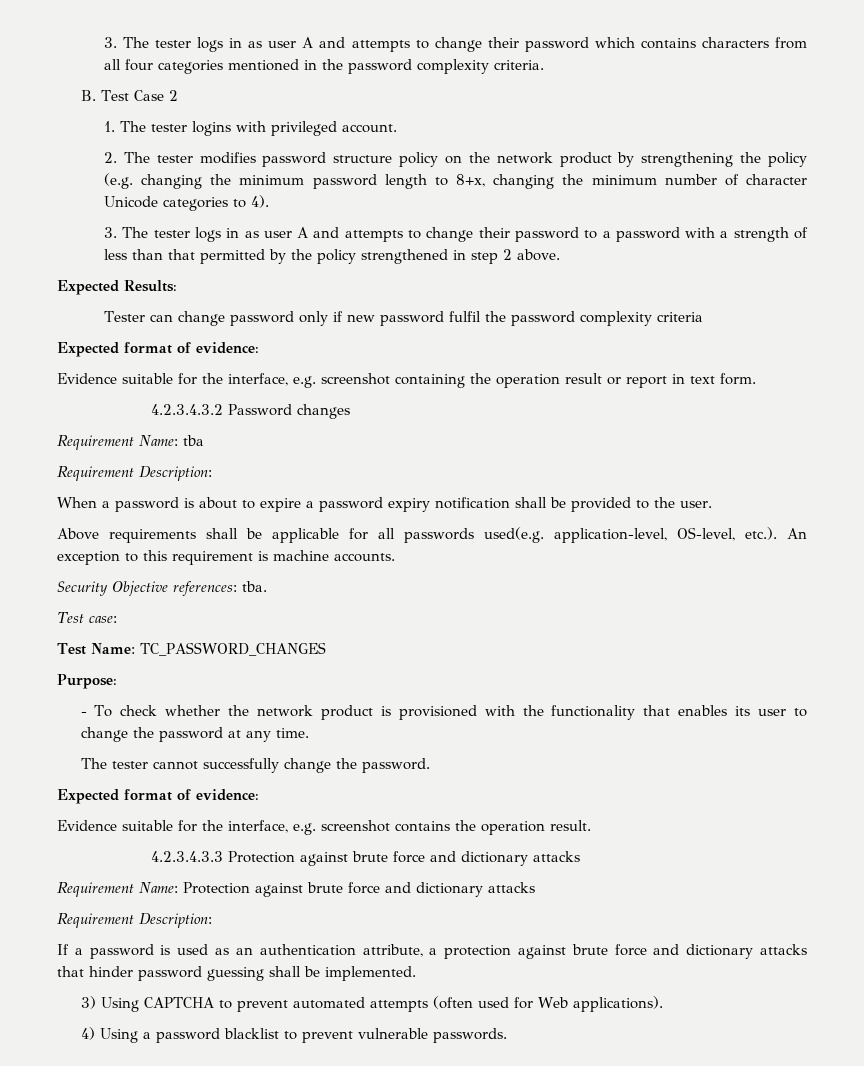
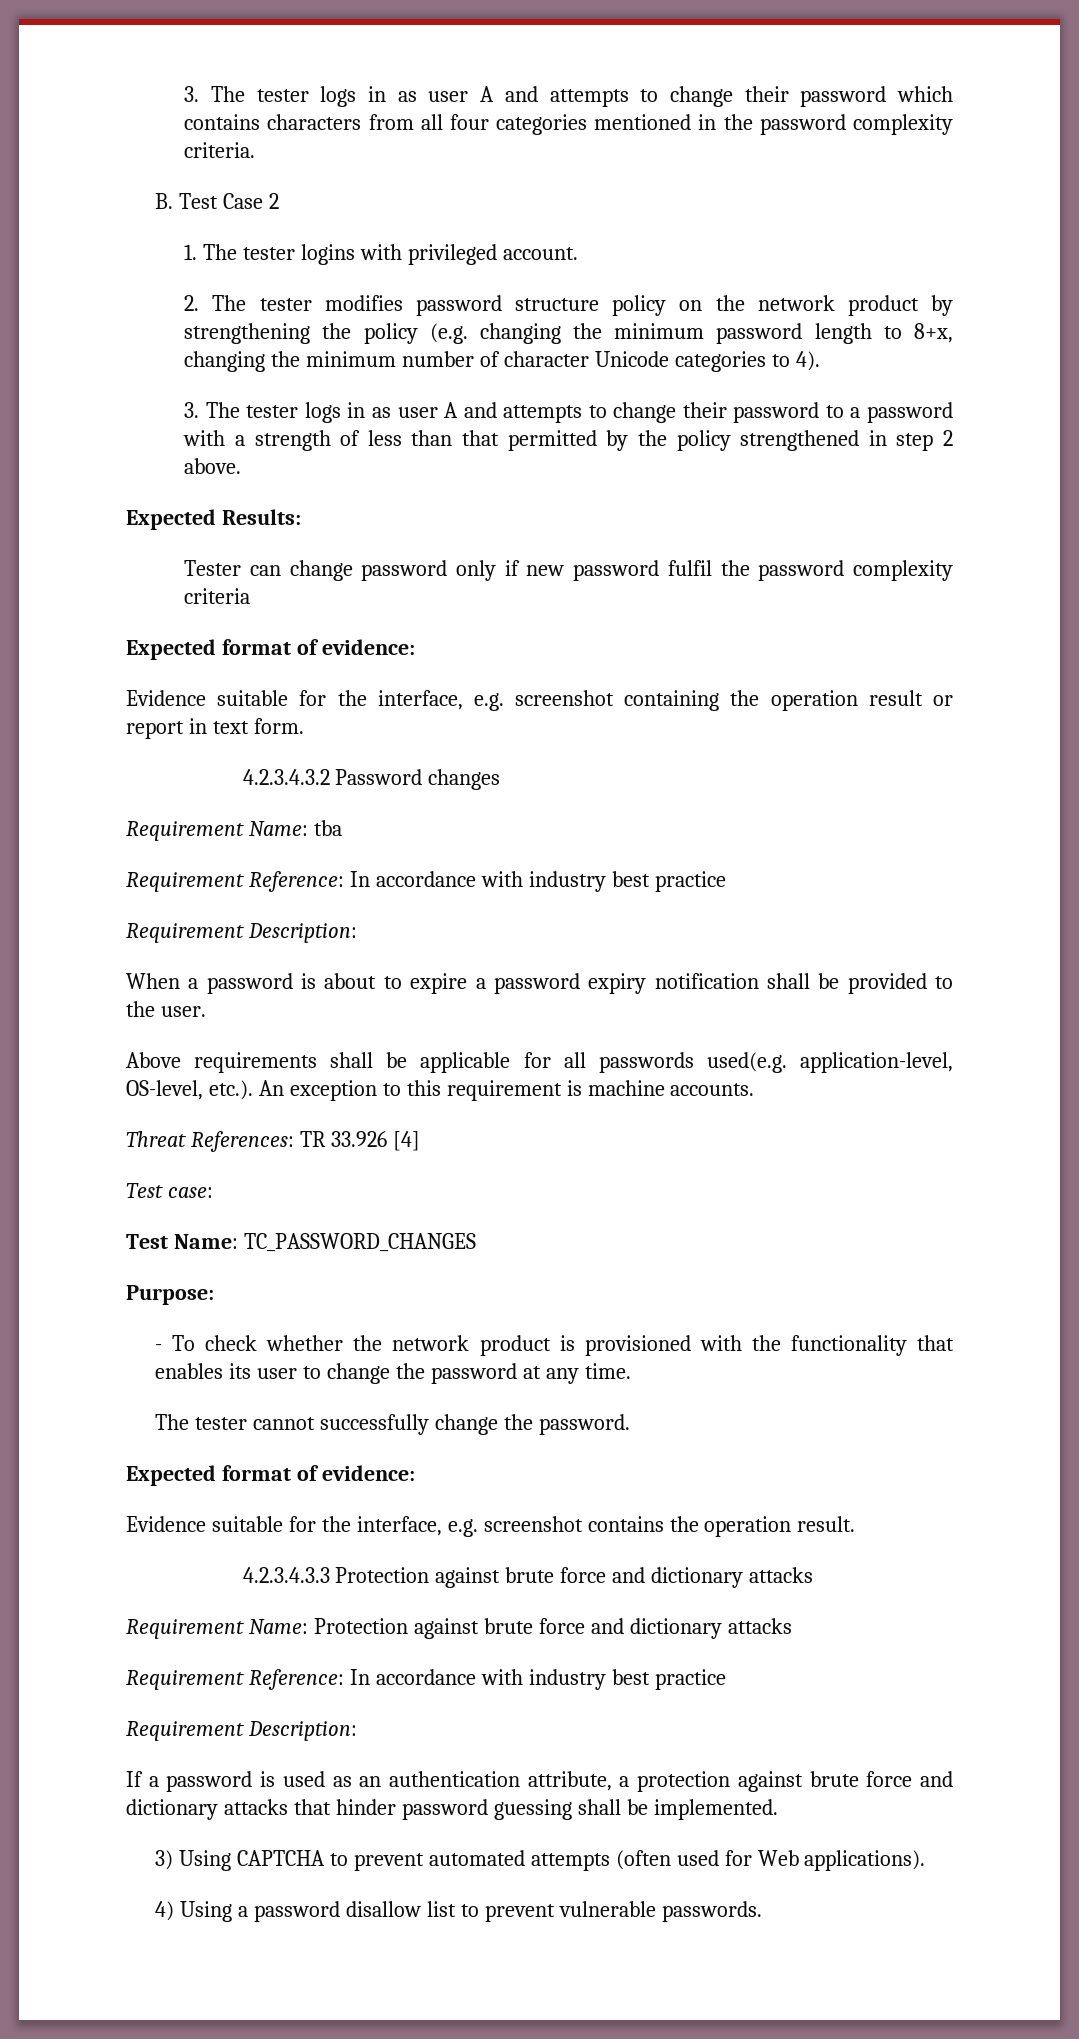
(204, 440) none -> [126,871,726,892] // Requirement Reference: In accordance with industry best practice
[57,581,267,596] Security Objective references: tba. -> [126,1131,420,1152] Threat References: TR 33.926 [4]
(535, 887) none -> [126,1669,726,1690] // Requirement Reference: In accordance with industry best practice
[223,1028,279,1039] blacklist -> [345,1901,456,1917] disallow list

